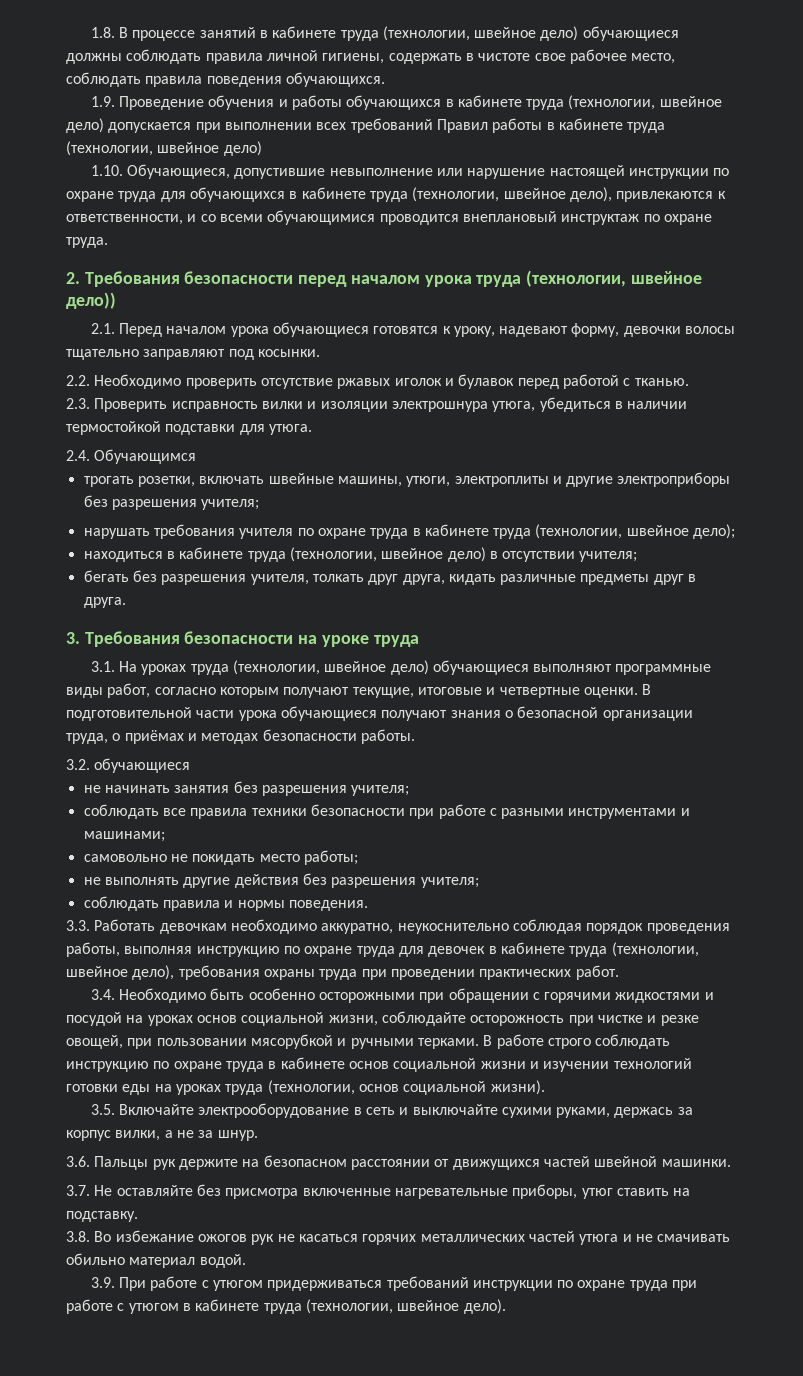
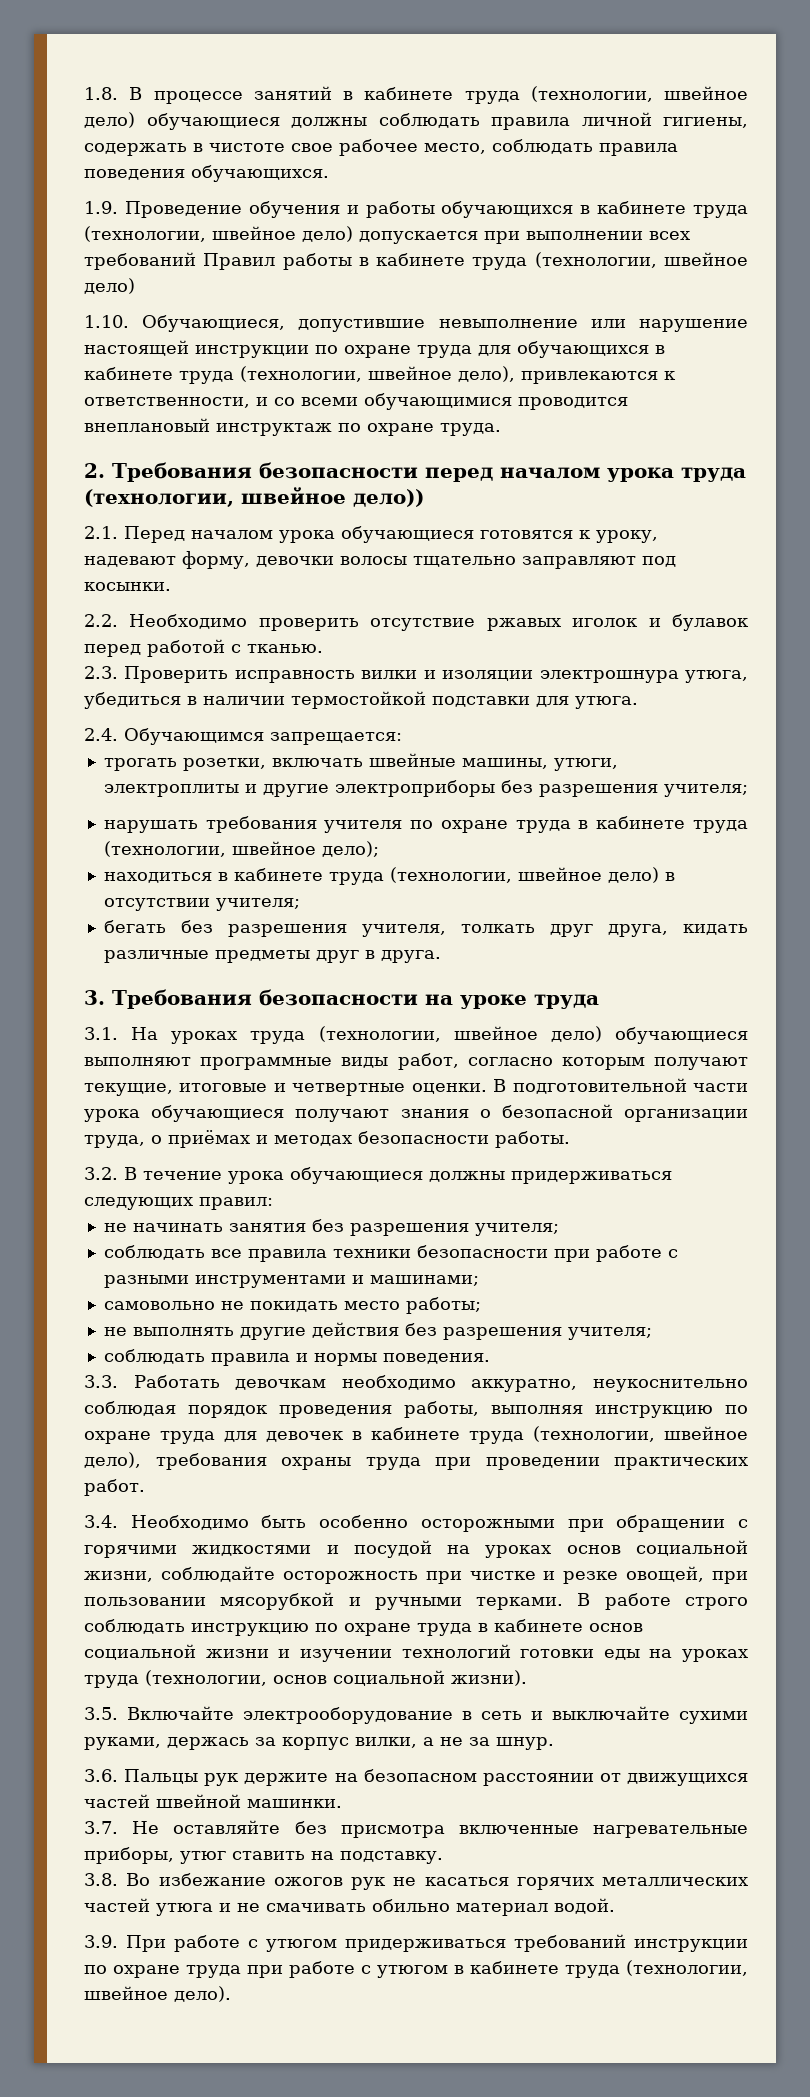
(197, 456) none -> [270,732,402,745] запрещается:
[94,758,191,773] обучающиеся -> [124,1167,672,1184] [84,1197,273,1210] В течение урока обучающиеся должны придерживаться следующих правил:

